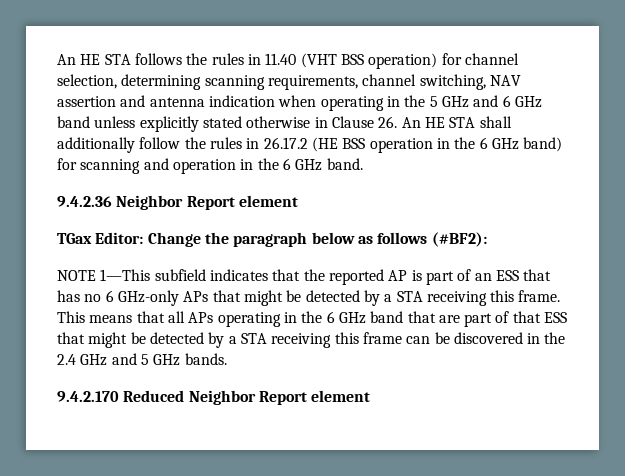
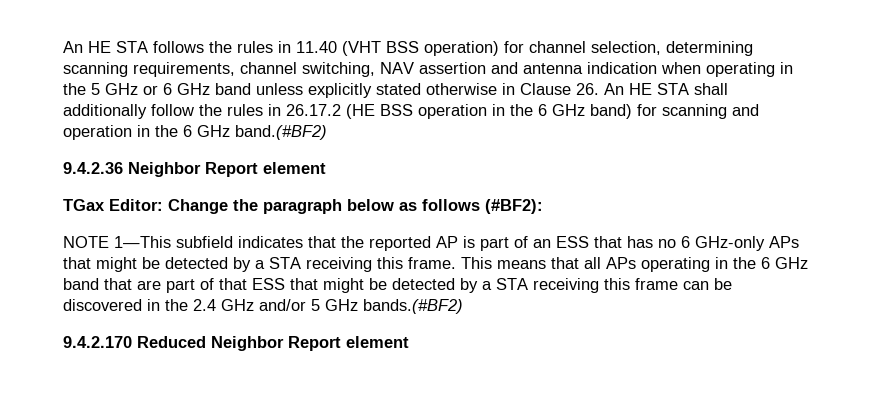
[473,95,499,107] and -> [143,85,158,95] or
[326,158,363,170] band. -> [235,125,327,140] band.(#BF2)
[111,353,227,366] and 5 GHz bands. -> [259,299,463,314] and/or 5 GHz bands.(#BF2)

